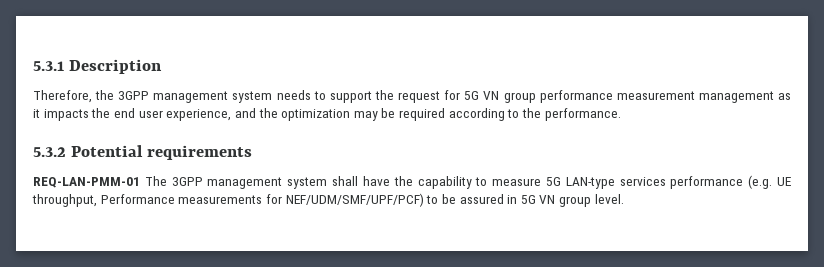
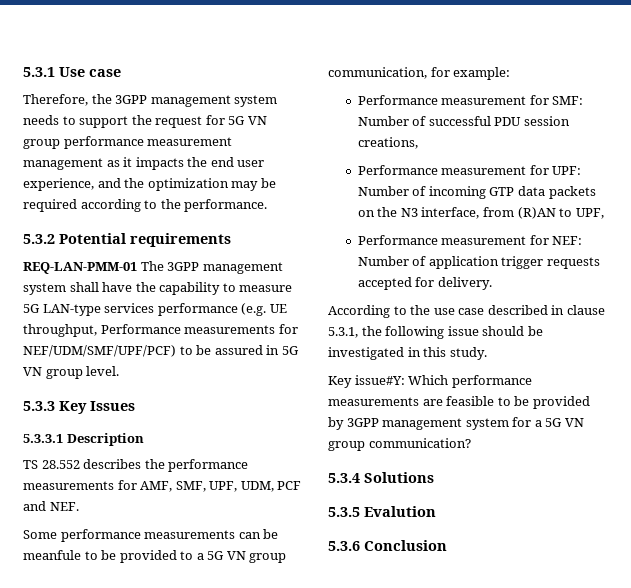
[69,59,163,74] Description -> [59,67,121,77] Use case
(624, 199) none -> [23,401,135,414] [23,433,144,446] [23,459,249,472] [23,480,302,492] [23,501,79,511] [23,529,279,542] [23,550,287,563] [328,67,511,80] [357,95,584,105] [357,116,570,126] [357,137,418,149] [357,165,582,175] [357,186,596,199] [357,207,604,219] [357,235,583,245] [357,256,600,269] [357,277,492,290] [328,305,605,318] [328,326,543,339] [328,347,487,360] [328,375,532,388] [328,396,590,409] [328,417,584,430] [328,438,471,451] [328,472,434,483] [328,506,436,517] [328,540,447,551] // 5.3.3 Key Issues // 5.3.3.1 Description // TS 28.552 describes the performance measurements for AMF, SMF, UPF, UDM, PCF and NEF. // Some performance measurements can be meanfule to be provided to a 5G VN group communication, for example: // Performance measurement for SMF: Number of successful PDU session creations, // Performance measurement for UPF: Number of incoming GTP data packets on the N3 interface, from (R)AN to UPF, // Performance measurement for NEF: Number of application trigger requests accepted for delivery. // According to the use case described in clause 5.3.1, the following issue should be investigated in this study. // Key issue#Y: Which performance measurements are feasible to be provided by 3GPP management system for a 5G VN group communication? // 5.3.4 Solutions // 5.3.5 Evalution // 5.3.6 Conclusion

